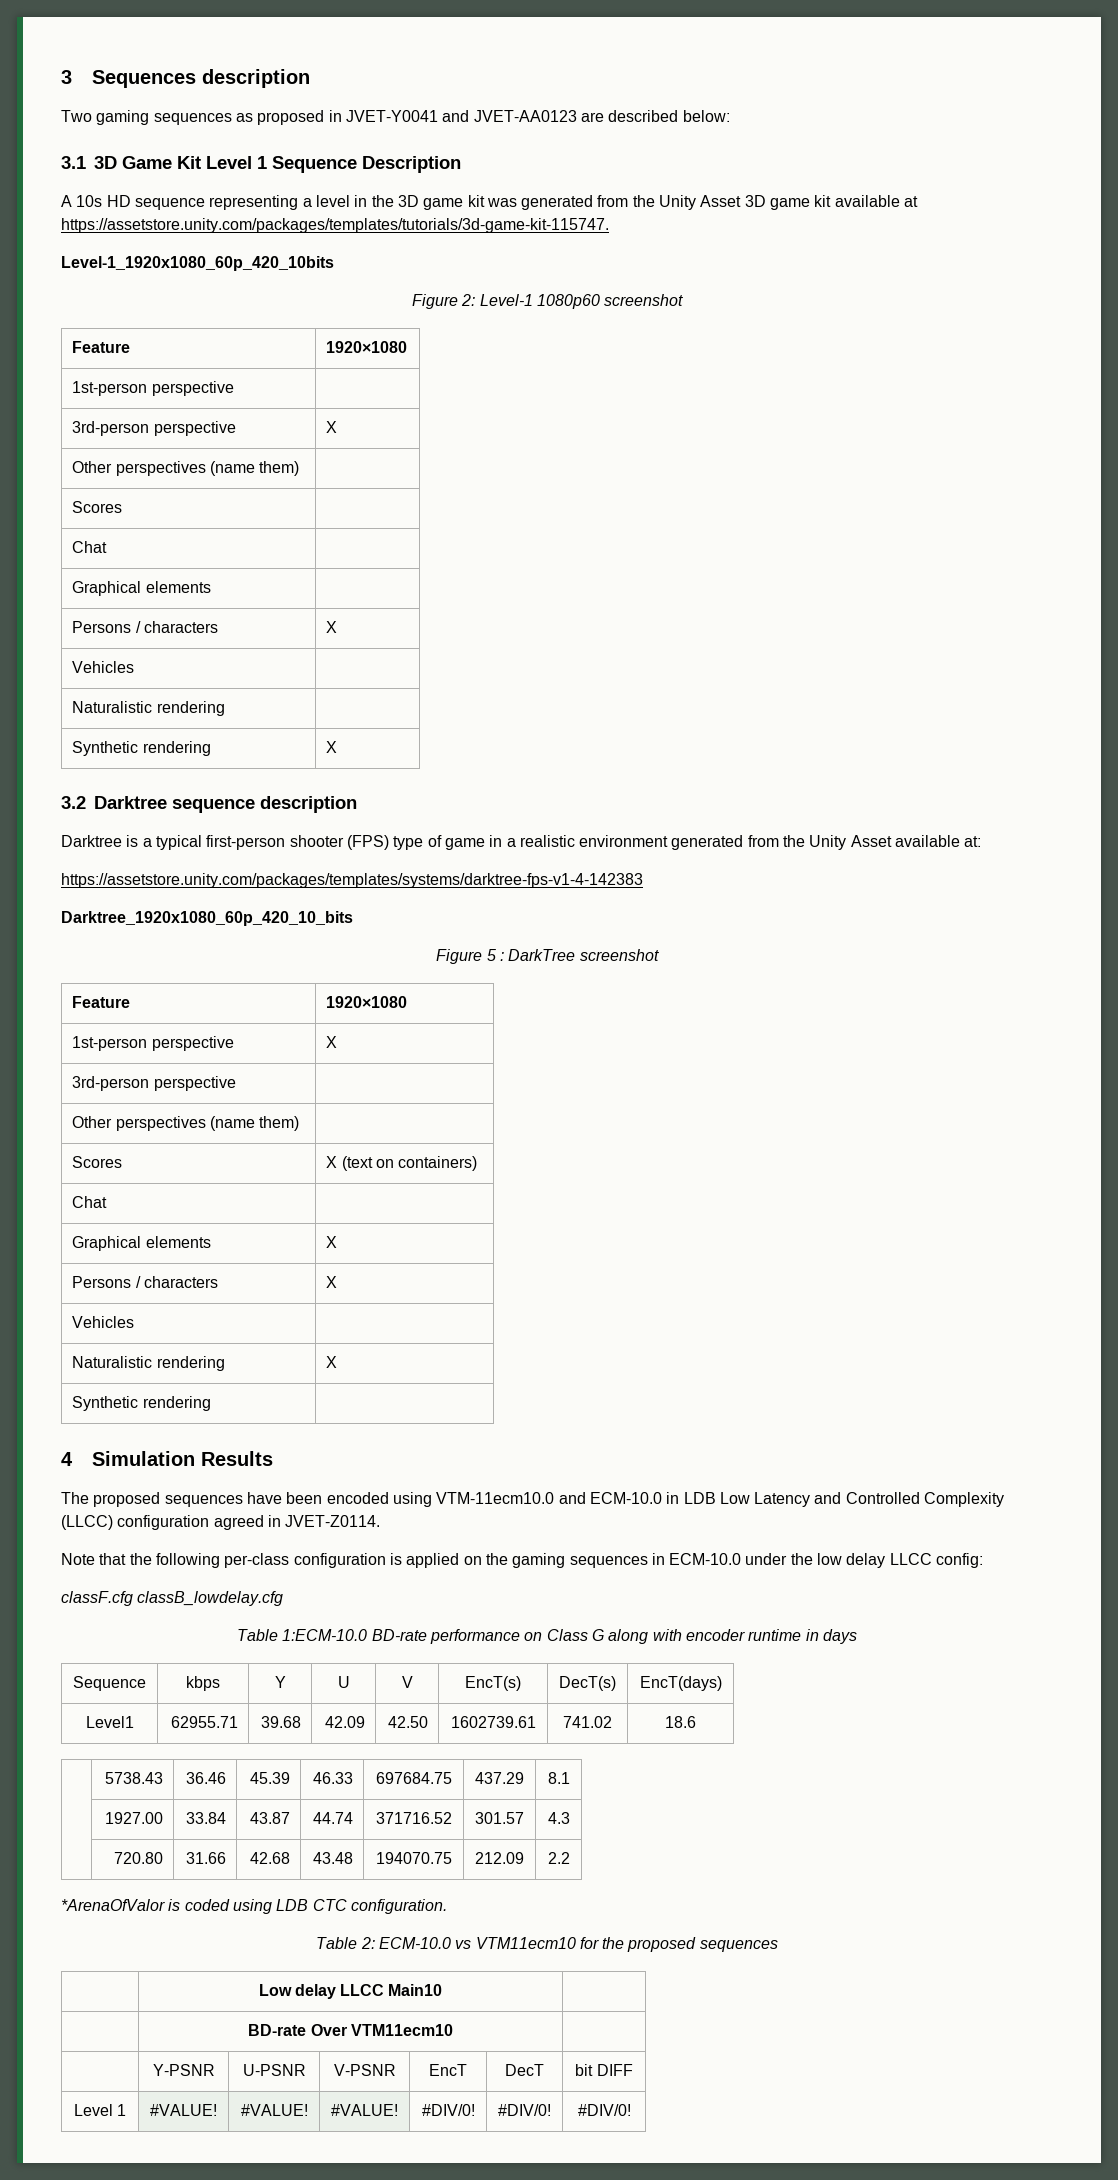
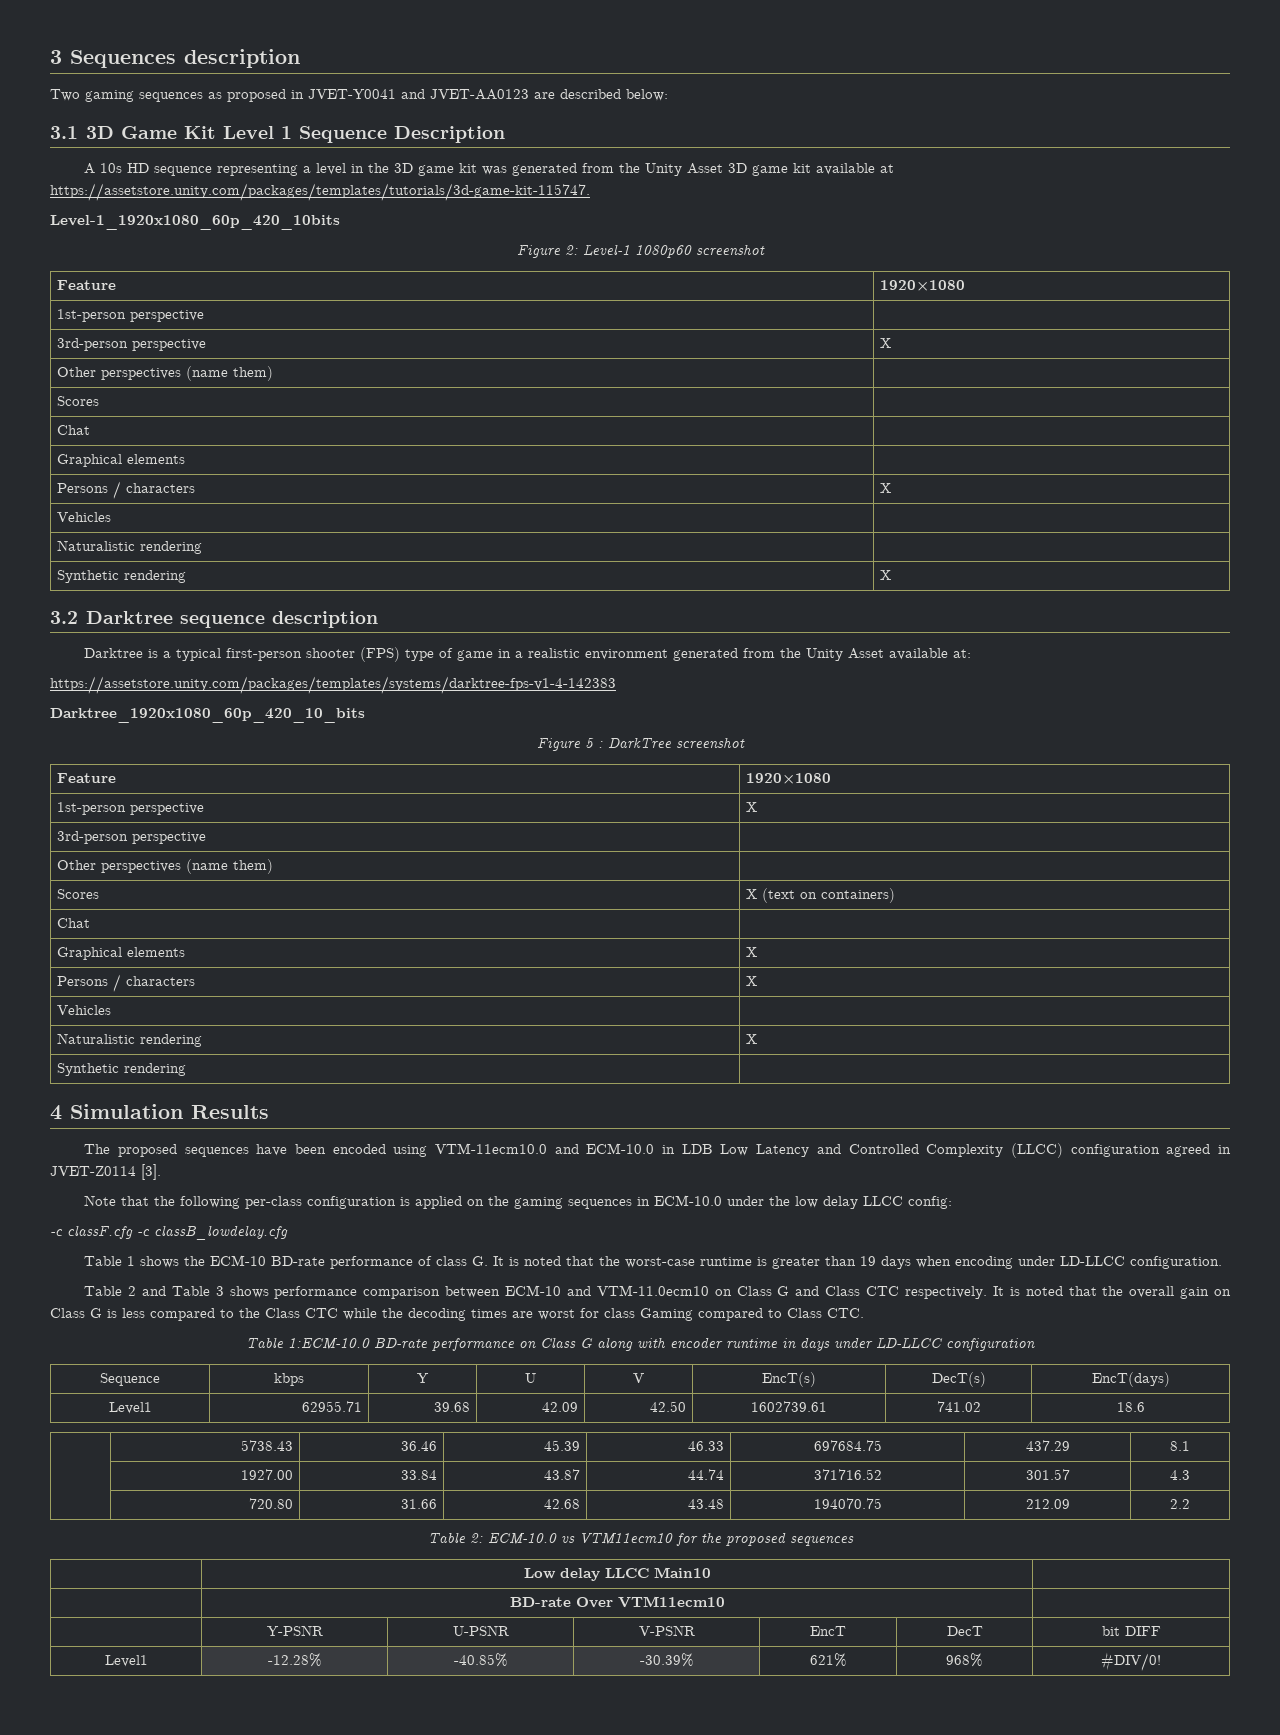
[285,1515,381,1527] JVET-Z0114. -> [50,1164,161,1180] JVET-Z0114 [3].
[61,1591,284,1606] classF.cfg classB_lowdelay.cfg -> [50,1225,288,1240] [84,1255,1223,1269] [84,1285,1231,1299] [50,1308,864,1321] -c classF.cfg -c classB_lowdelay.cfg // Table 1 shows the ECM-10 BD-rate performance of class G. It is noted that the worst-case runtime is greater than 19 days when encoding under LD-LLCC configuration. // Table 2 and Table 3 shows performance comparison between ECM-10 and VTM-11.0ecm10 on Class G and Class CTC respectively. It is noted that the overall gain on Class G is less compared to the Class CTC while the decoding times are worst for class Gaming compared to Class CTC.
(857, 1636) none -> [834,1337,1035,1351] under LD-LLCC configuration
[61,1899,447,1914] // *ArenaOfValor is coded using LDB CTC configuration. -> (1190, 1504) none
[73,2104,127,2116] [150,2104,217,2116] [240,2104,308,2116] [331,2104,398,2116] [421,2104,475,2116] [498,2104,551,2116] [577,2104,631,2116] Level 1 | #VALUE! | #VALUE! | #VALUE! | #DIV/0! | #DIV/0! | #DIV/0! -> [104,1655,148,1667] [267,1653,322,1667] [453,1653,508,1667] [639,1653,694,1667] [809,1653,847,1667] [946,1653,983,1667] [1100,1652,1161,1671] Level1 | -12.28% | -40.85% | -30.39% | 621% | 968% | #DIV/0!

